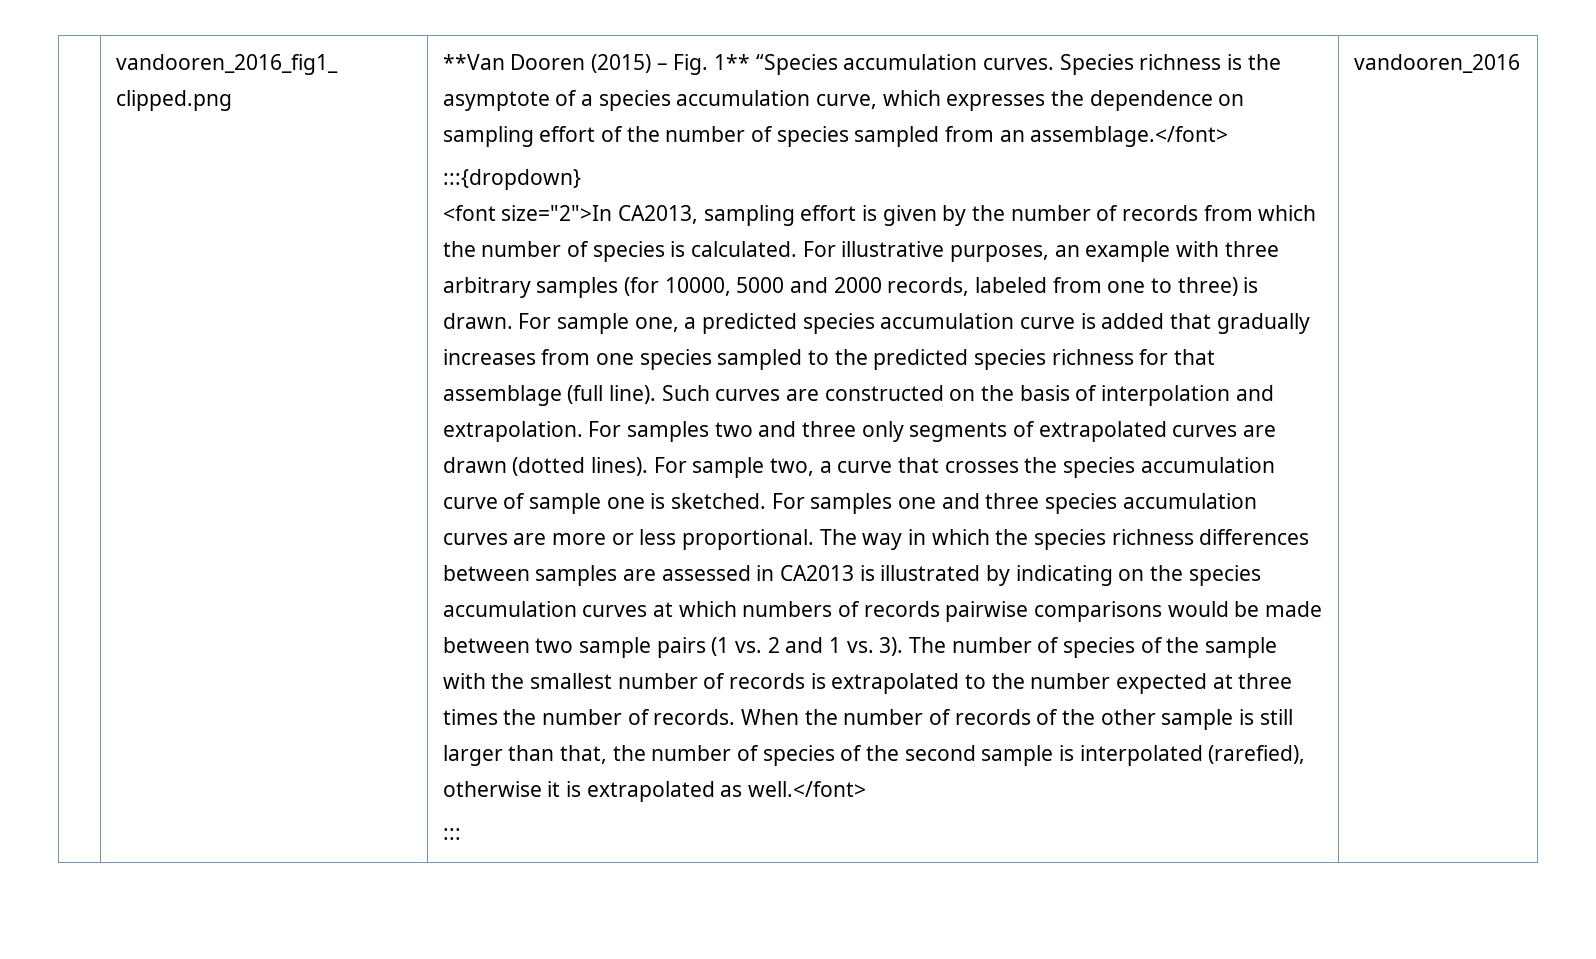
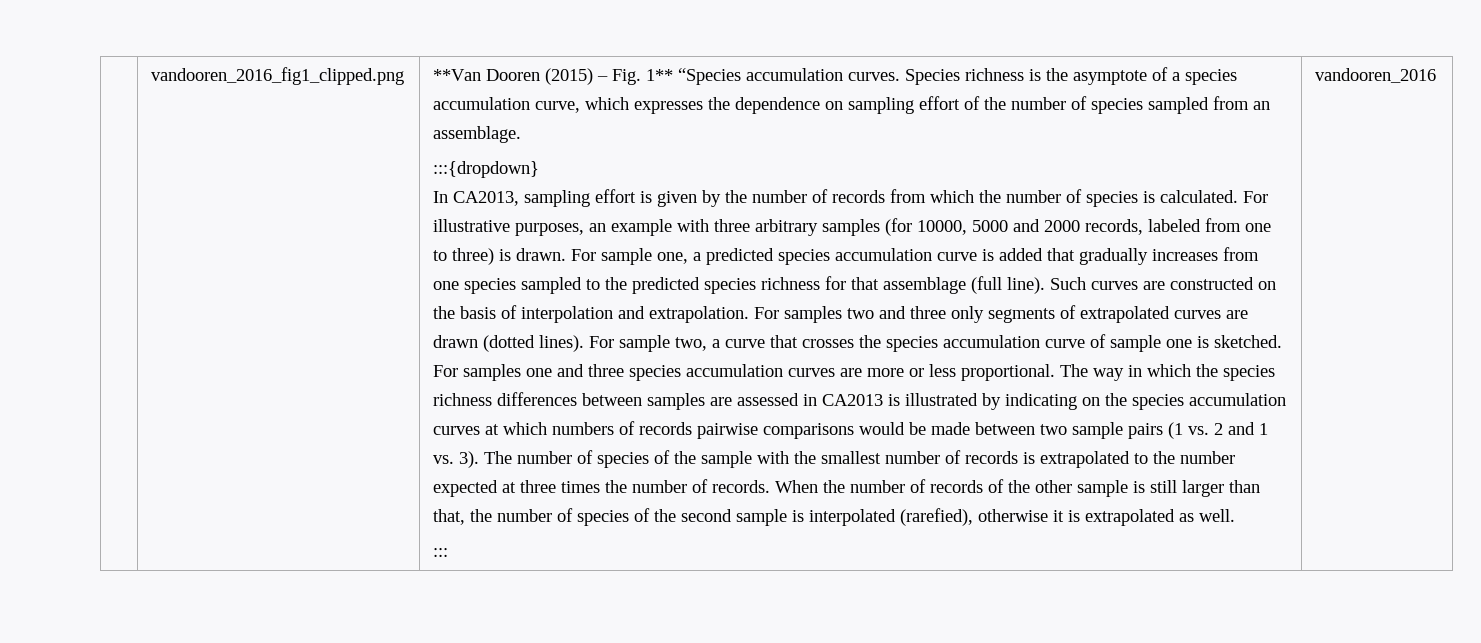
[1030,126,1229,147] assemblage.</font> -> [433,126,522,143] assemblage.
[442,205,613,221] <font size="2">In -> [433,191,449,203] In
[748,781,867,797] well.</font> -> [1199,509,1236,522] well.

